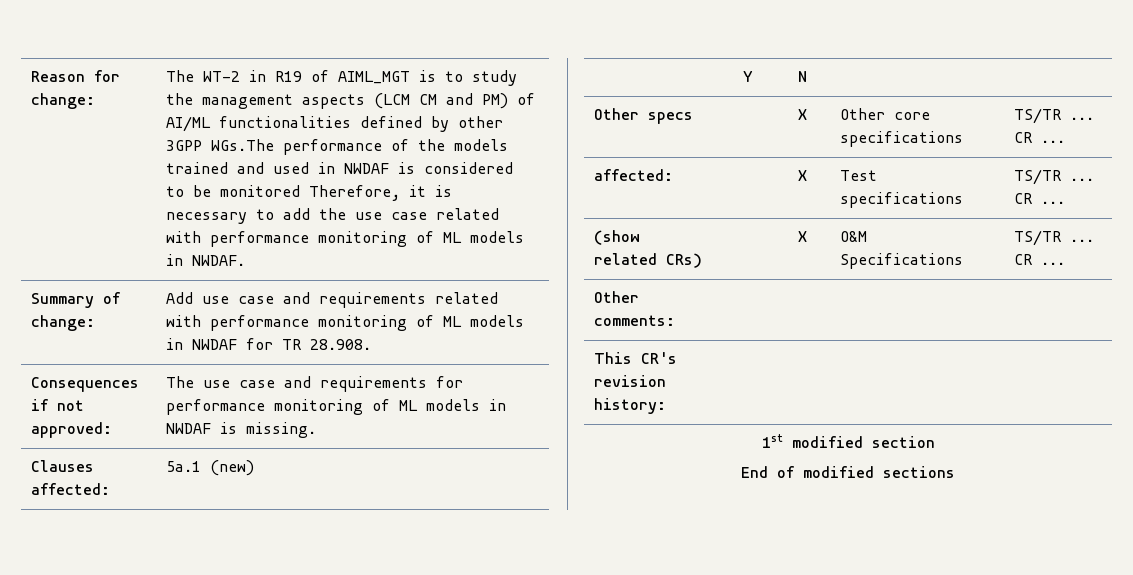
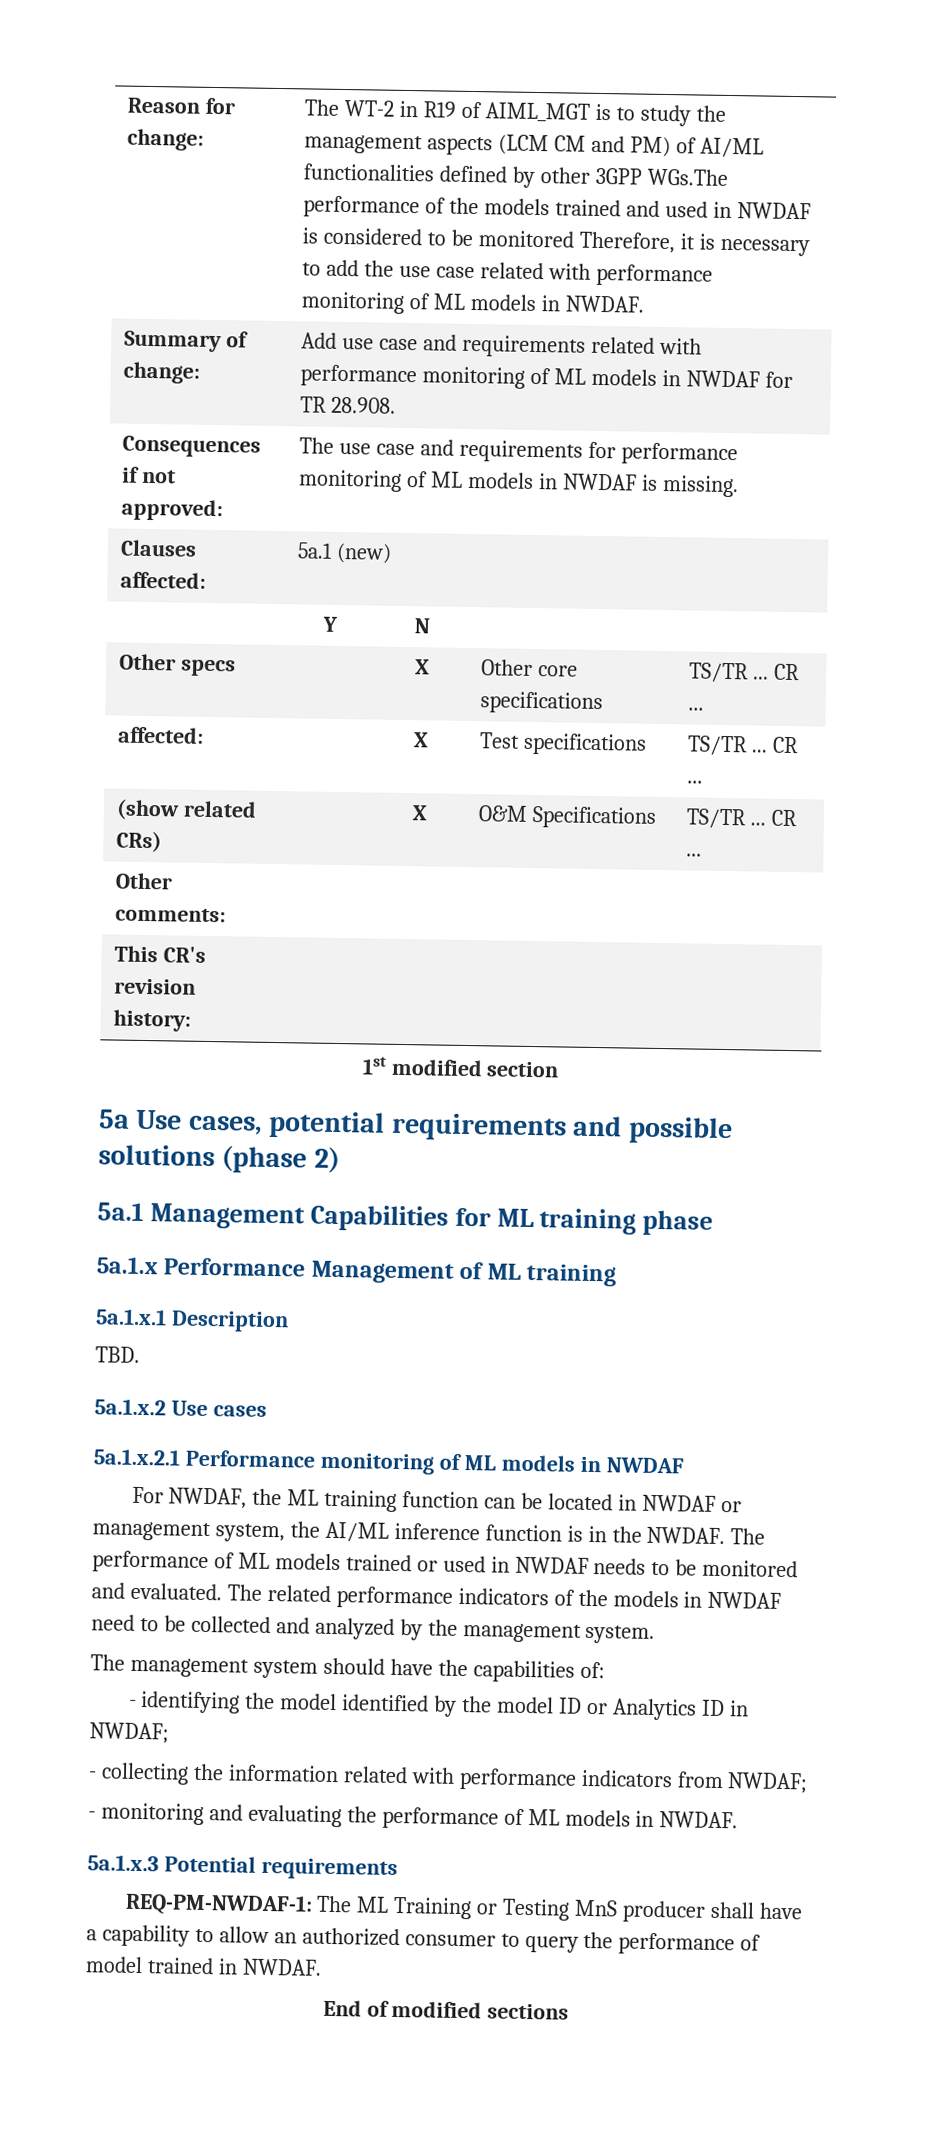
(935, 442) none -> [99,1109,733,1145] [98,1144,340,1174] [97,1202,714,1236] [96,1256,617,1287] [95,1308,289,1333] [95,1346,140,1363] [94,1398,267,1417] [93,1448,684,1475] [131,1486,742,1513] [92,1521,766,1545] [92,1550,799,1578] [91,1582,782,1609] [91,1614,656,1645] [90,1654,605,1683] [128,1691,749,1721] [89,1722,169,1744] [88,1762,809,1794] [88,1802,739,1830] [87,1854,398,1881] [124,1892,803,1923] [86,1924,762,1956] [85,1956,322,1976] // 5a Use cases, potential requirements and possible solutions (phase 2) // 5a.1 Management Capabilities for ML training phase // 5a.1.x Performance Management of ML training // 5a.1.x.1 Description // TBD. // 5a.1.x.2 Use cases // 5a.1.x.2.1 Performance monitoring of ML models in NWDAF // For NWDAF, the ML training function can be located in NWDAF or management system, the AI/ML inference function is in the NWDAF. The performance of ML models trained or used in NWDAF needs to be monitored and evaluated. The related performance indicators of the models in NWDAF need to be collected and analyzed by the management system. // The management system should have the capabilities of: // - identifying the model identified by the model ID or Analytics ID in NWDAF; // - collecting the information related with performance indicators from NWDAF; // - monitoring and evaluating the performance of ML models in NWDAF. // 5a.1.x.3 Potential requirements // REQ-PM-NWDAF-1: The ML Training or Testing MnS producer shall have a capability to allow an authorized consumer to query the performance of model trained in NWDAF.

